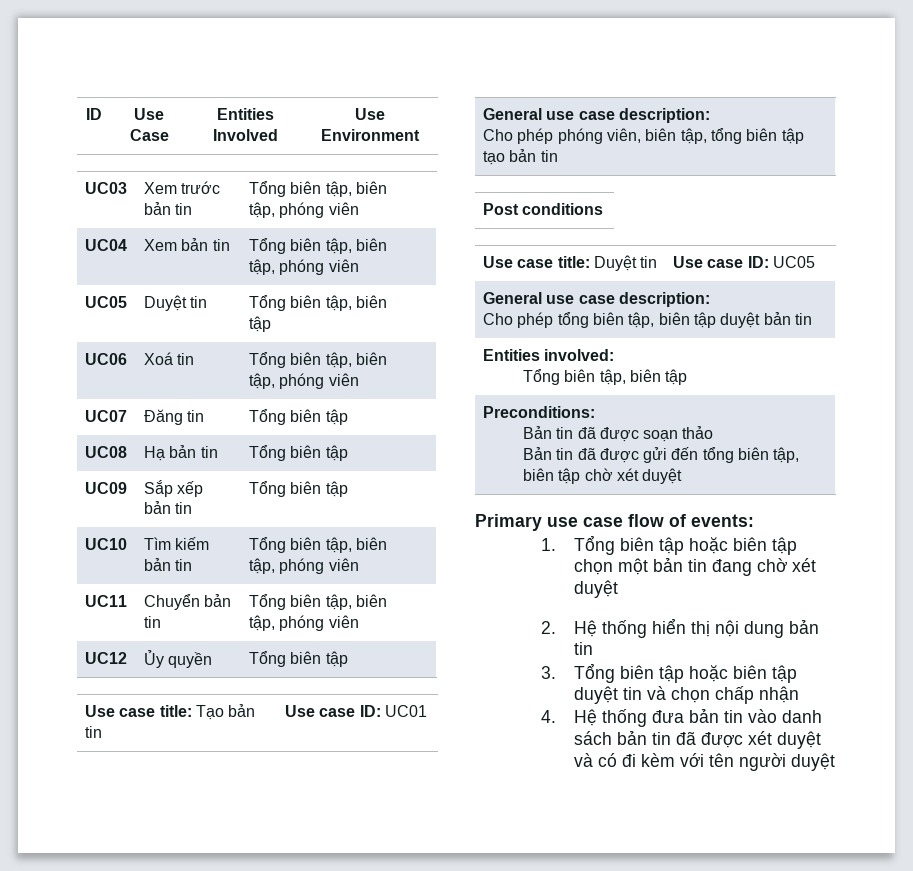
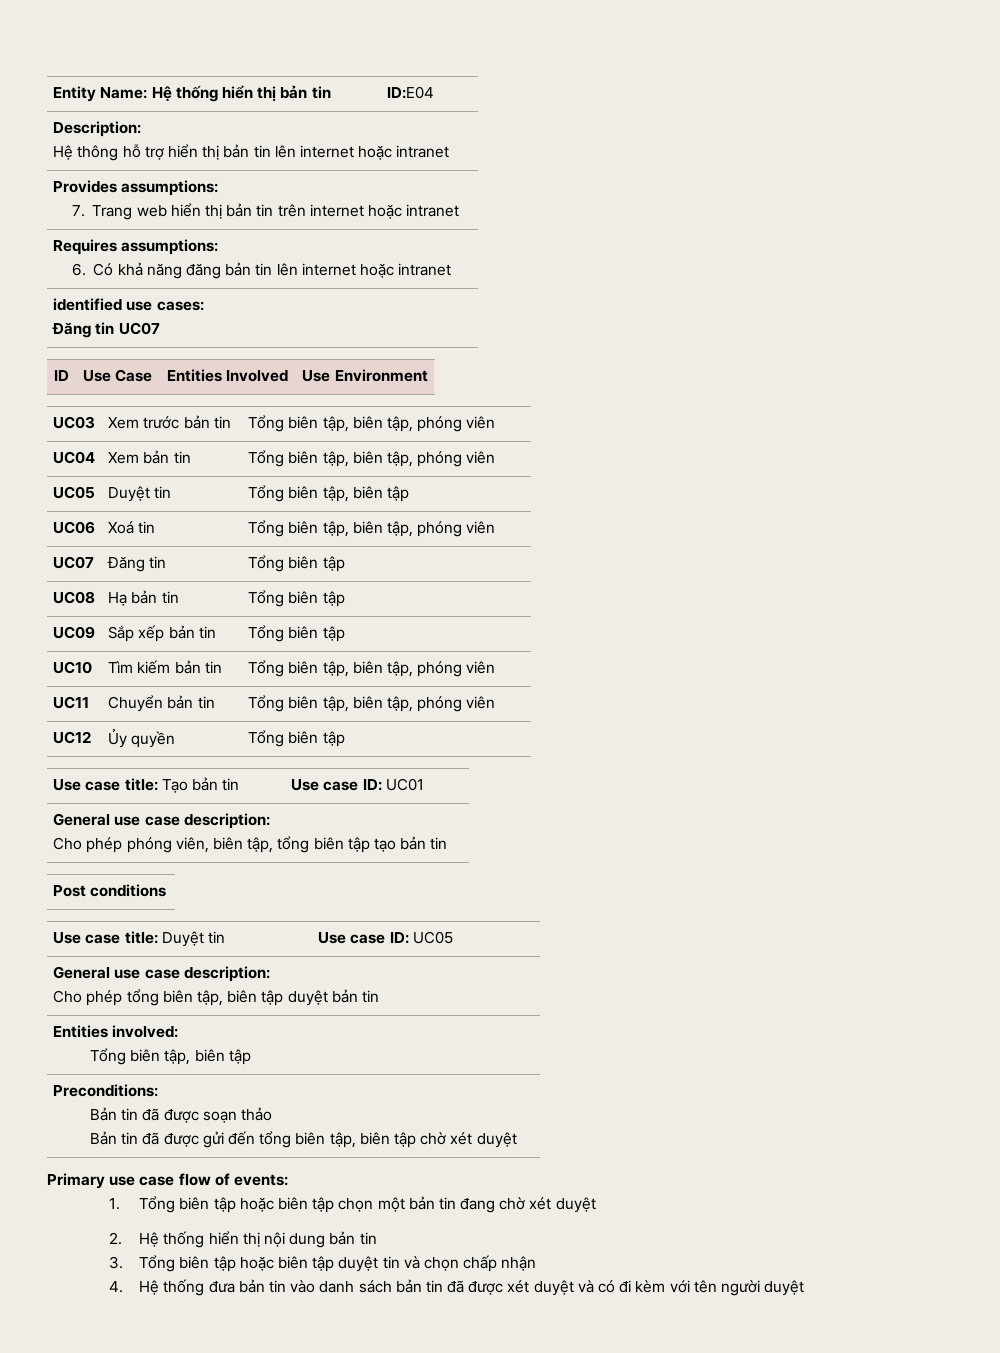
(86, 114) none -> [53,85,331,102] [387,86,435,99] [53,121,142,137] [53,144,450,161] [53,180,219,196] [71,203,460,220] [53,239,219,255] [71,262,452,279] [53,298,204,311] [52,322,160,338] Entity Name: Hệ thống hiển thị bản tin | ID:E04 // Description: // Hệ thông hỗ trợ hiển thị bản tin lên internet hoặc intranet // Provides assumptions: // 7. Trang web hiển thị bản tin trên internet hoặc intranet // Requires assumptions: // 6. Có khả năng đăng bản tin lên internet hoặc intranet // identified use cases: // Đăng tin UC07 //

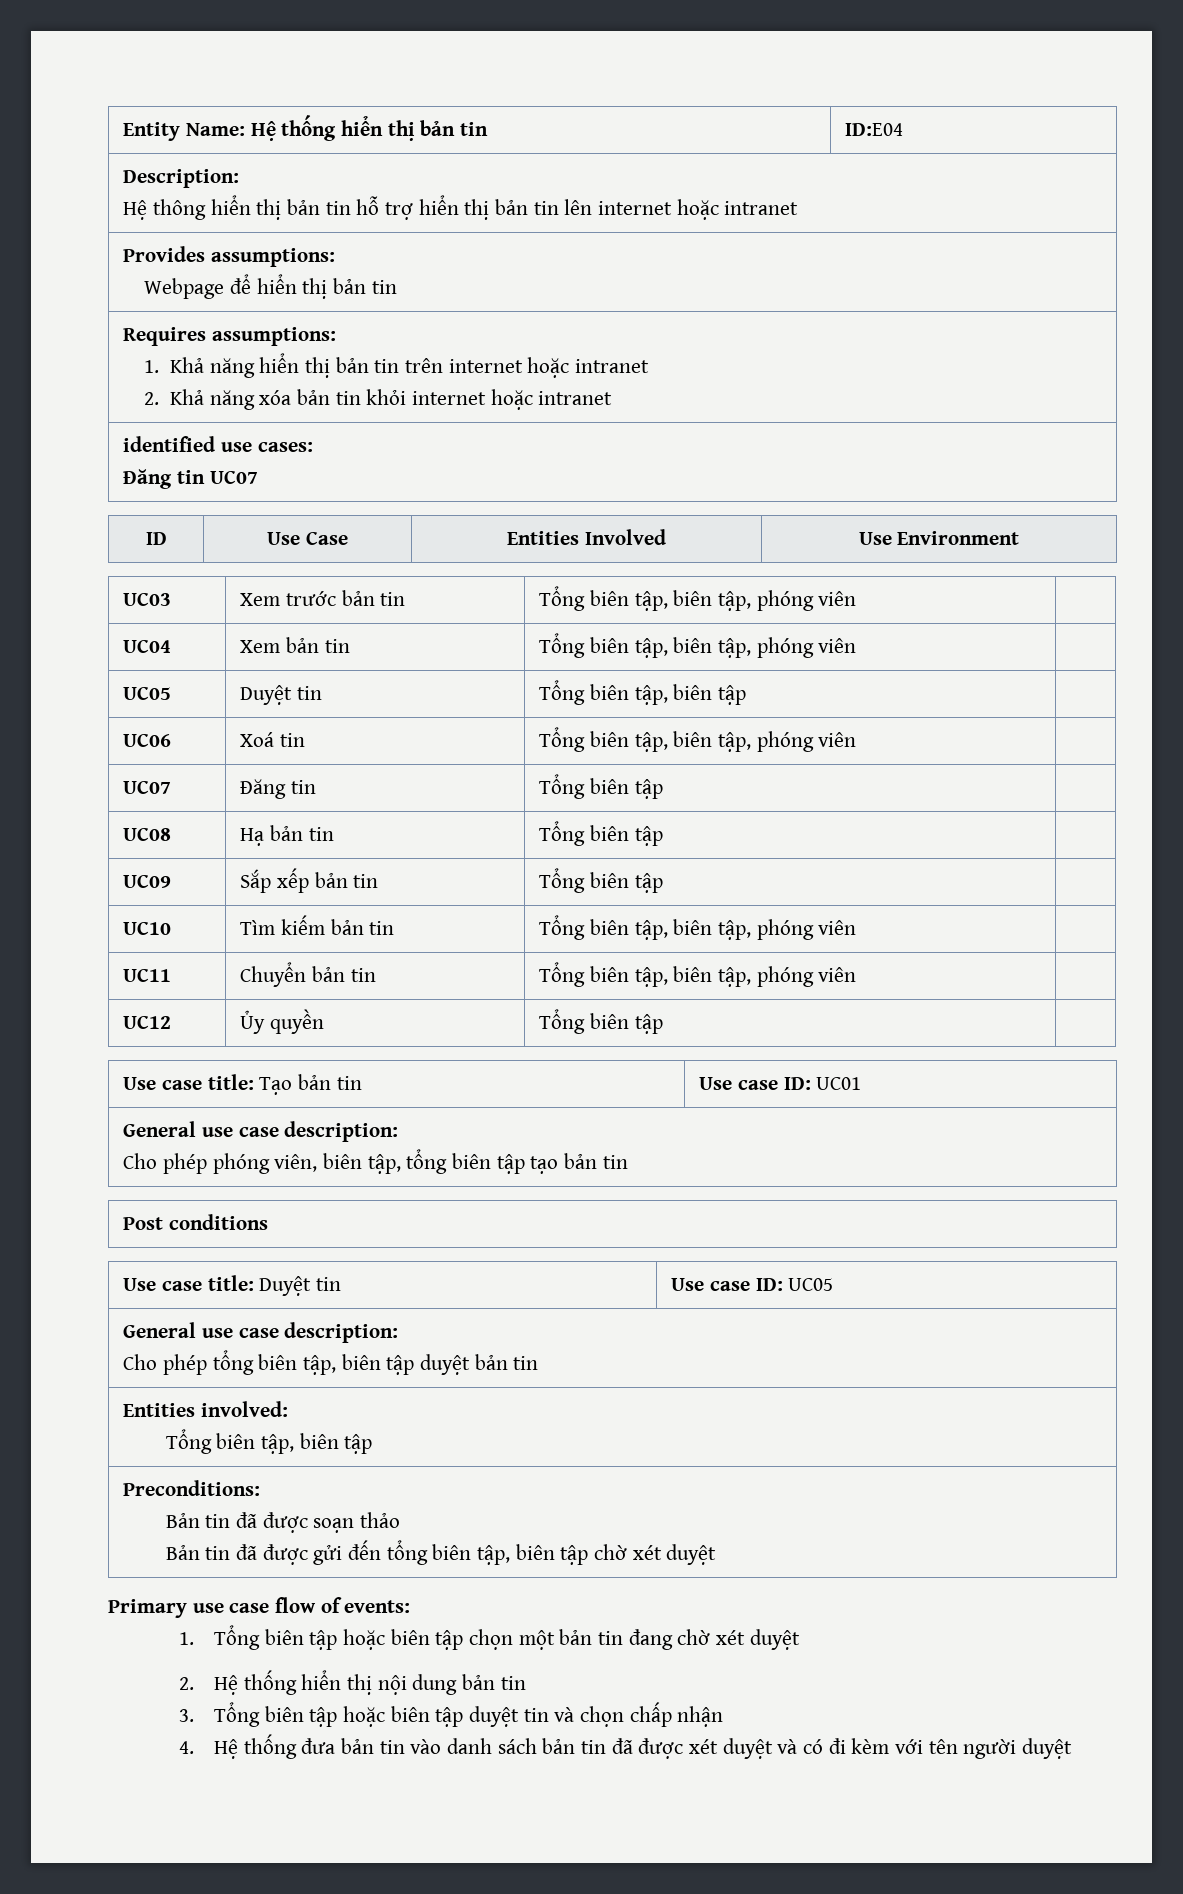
(119, 153) none -> [210,195,351,220] hiển thị bản tin
[71,205,167,220] 7. Trang web -> [144,274,397,299] [123,327,336,346] [144,357,255,378] Webpage để hiển thị bản tin // Requires assumptions: // 1. Khả năng
[53,239,219,255] [71,262,298,279] // Requires assumptions: // 6. Có khả năng đăng bản tin lên -> [144,389,407,410] // 2. Khả năng xóa bản tin khỏi

